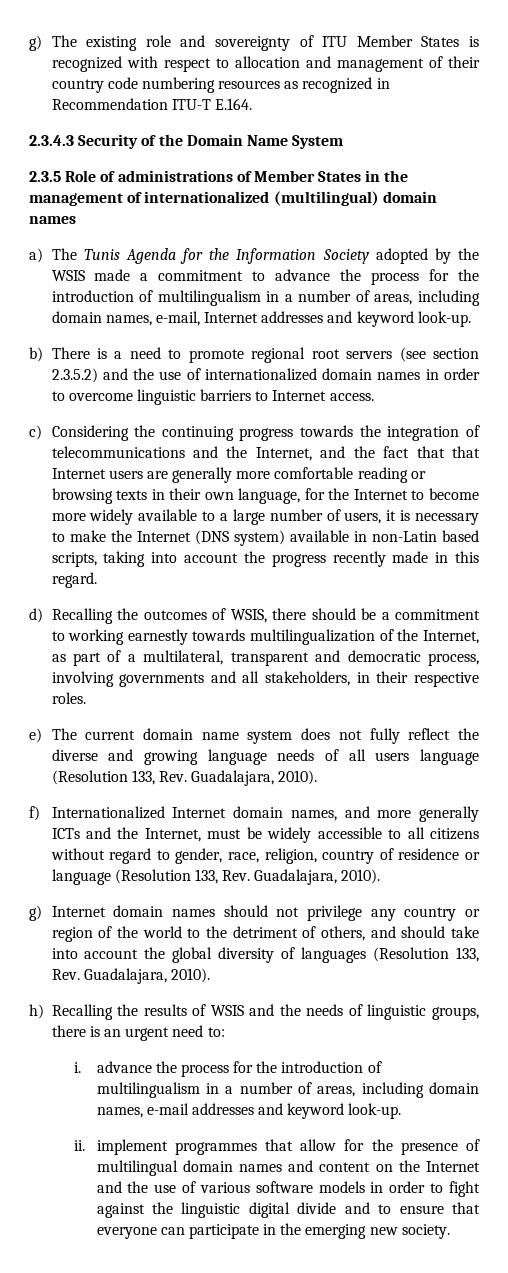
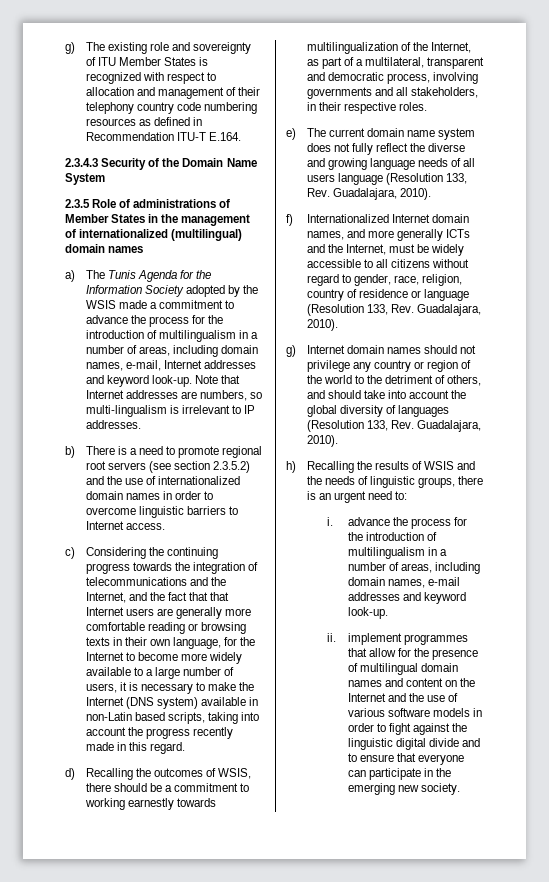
(481, 62) none -> [85,102,134,114] telephony
[302,77,373,93] recognized -> [153,117,190,126] defined
(471, 319) none -> [194,375,241,384] [85,390,263,401] [85,405,256,417] [85,420,141,429] Note that Internet addresses are numbers, so multi-lingualism is irrelevant to IP addresses.

